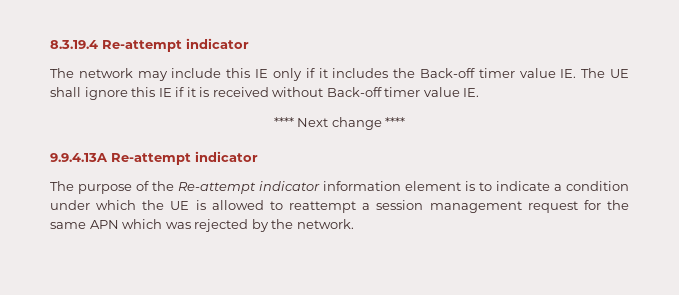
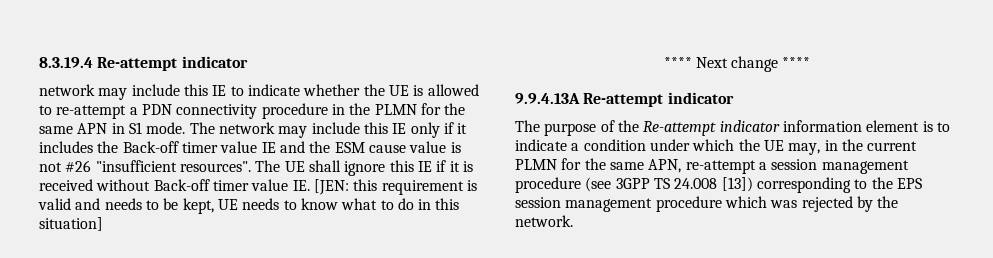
(249, 43) none -> [39,84,479,100] [39,103,466,119] [39,122,186,134] network may include this IE to indicate whether the UE is allowed to re-attempt a PDN connectivity procedure in the PLMN for the same APN in S1 mode.
[560,69,577,78] IE. -> [261,141,461,153] [39,160,251,172] IE and the ESM cause value is not #26 "insufficient resources".
(480, 92) none -> [313,179,477,195] [38,198,460,214] [39,217,103,231] [JEN: this requirement is valid and needs to be kept, UE needs to know what to do in this situation]
[195,200,629,213] [50,220,119,229] is allowed to reattempt a session management request for the same APN -> [788,139,918,155] [515,158,909,174] [515,177,922,193] [515,196,722,212] may, in the current PLMN for the same APN, re-attempt a session management procedure (see 3GPP TS 24.008 [13]) corresponding to the EPS session management procedure

